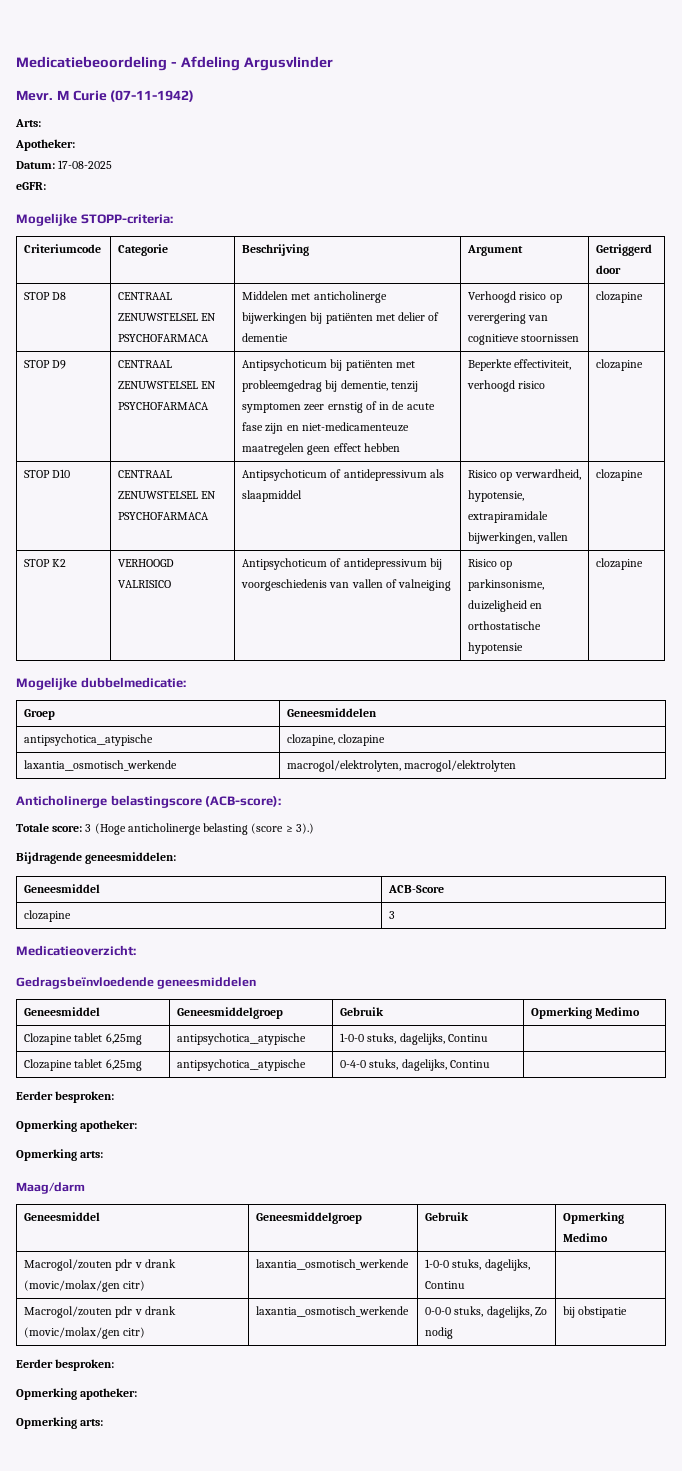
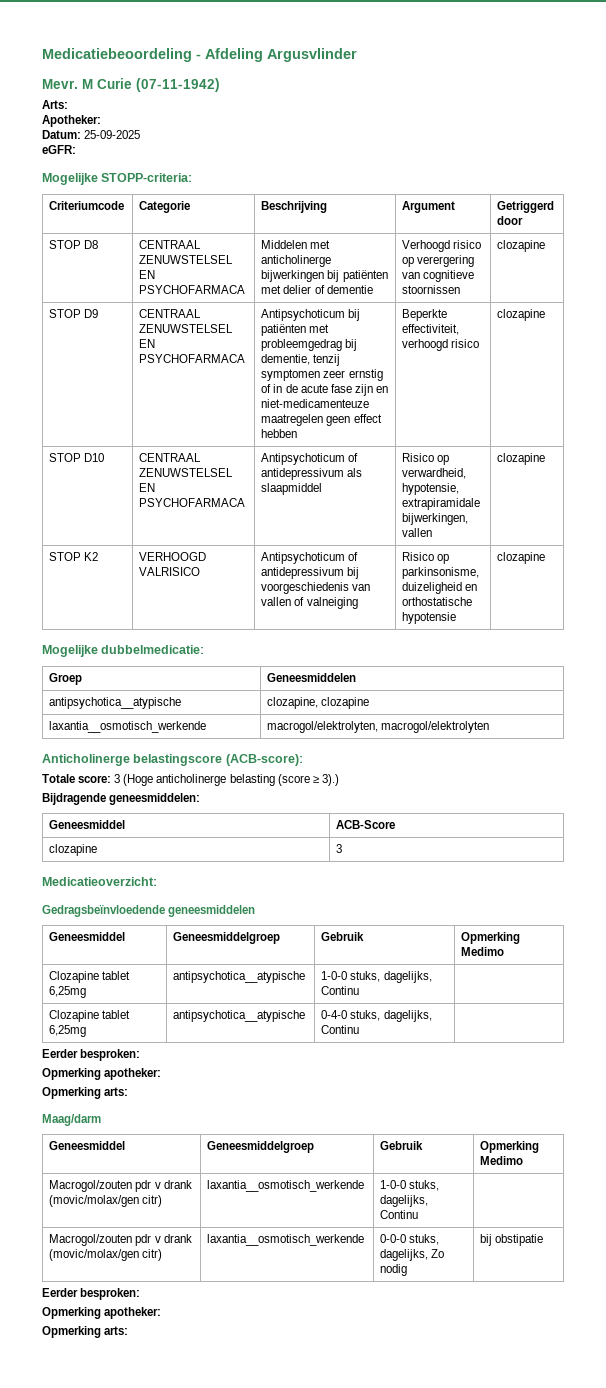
[58,160,113,169] 17-08-2025 -> [84,130,141,139] 25-09-2025

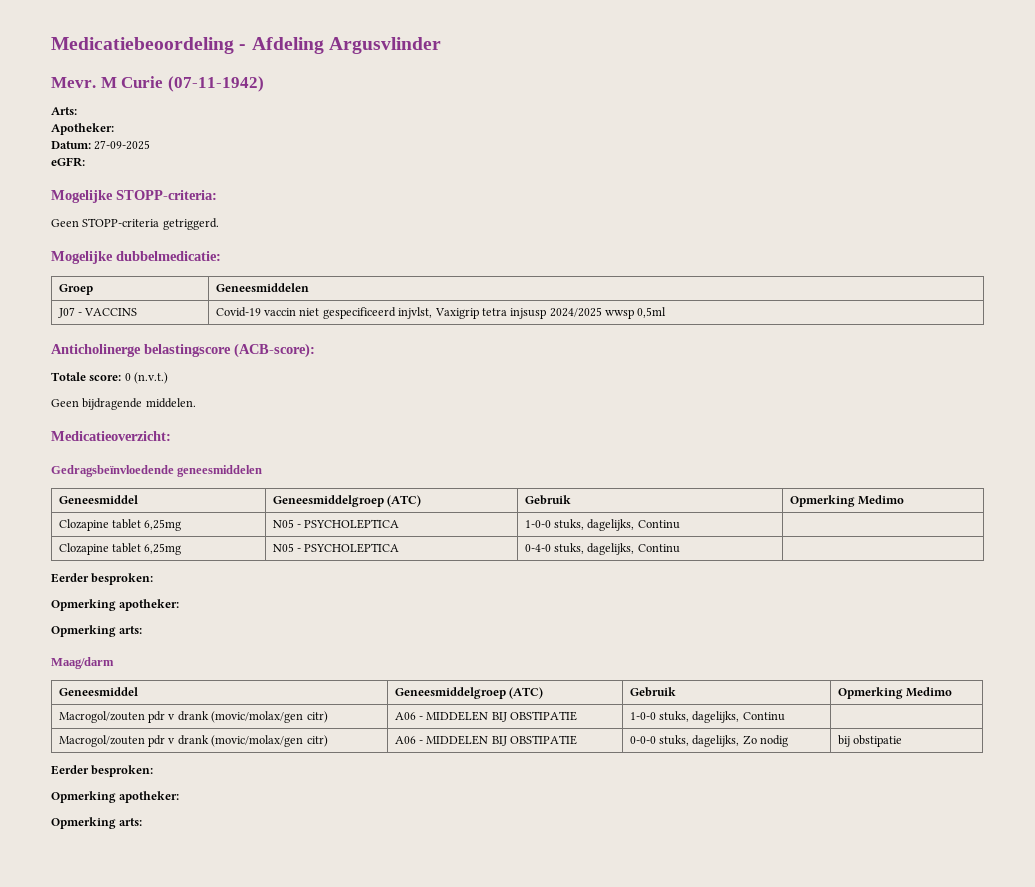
[84,130,141,139] 25-09-2025 -> [94,140,151,150] 27-09-2025
[49,201,125,210] [139,201,191,213] [261,201,328,213] [402,201,456,213] [497,201,555,213] [497,216,524,225] [49,240,99,249] [139,240,202,249] [139,255,234,264] [139,270,156,279] [139,285,246,294] [261,240,331,249] [261,255,332,267] [261,270,388,282] [261,285,373,294] [402,240,482,252] [402,255,475,267] [402,270,475,282] [402,285,461,294] [497,240,546,252] [49,309,99,318] [139,309,202,318] [139,324,234,333] [139,339,156,348] [139,354,246,363] [261,309,361,321] [261,324,330,336] [261,339,358,351] [261,354,341,366] [261,369,383,381] [261,384,389,396] [261,399,370,408] [261,414,382,426] [261,429,298,438] [402,309,448,321] [402,324,460,335] [402,339,480,351] [497,309,546,321] [49,453,105,462] [139,453,202,462] [139,468,234,477] [139,483,156,492] [139,498,246,507] [261,453,359,465] [261,468,363,480] [261,483,323,495] [402,453,450,465] [402,468,467,479] [402,483,460,495] [402,498,481,510] [402,513,469,525] [402,528,433,537] [497,453,546,465] [49,552,99,561] [139,552,207,561] [139,567,201,576] [261,552,359,564] [261,567,360,579] [261,582,371,594] [261,597,358,609] [402,552,450,564] [402,567,480,579] [402,582,478,594] [402,597,473,606] [402,612,457,624] [497,552,546,564] [42,645,205,657] [49,673,83,685] [267,673,357,682] [49,697,182,709] [267,697,370,709] [49,721,207,733] [267,721,490,733] // Criteriumcode | Categorie | Beschrijving | Argument | Getriggerd door // STOP D8 | CENTRAAL ZENUWSTELSEL EN PSYCHOFARMACA | Middelen met anticholinerge bijwerkingen bij patiënten met delier of dementie | Verhoogd risico op verergering van cognitieve stoornissen | clozapine // STOP D9 | CENTRAAL ZENUWSTELSEL EN PSYCHOFARMACA | Antipsychoticum bij patiënten met probleemgedrag bij dementie, tenzij symptomen zeer ernstig of in de acute fase zijn en niet-medicamenteuze maatregelen geen effect hebben | Beperkte effectiviteit, verhoogd risico | clozapine // STOP D10 | CENTRAAL ZENUWSTELSEL EN PSYCHOFARMACA | Antipsychoticum of antidepressivum als slaapmiddel | Risico op verwardheid, hypotensie, extrapiramidale bijwerkingen, vallen | clozapine // STOP K2 | VERHOOGD VALRISICO | Antipsychoticum of antidepressivum bij voorgeschiedenis van vallen of valneiging | Risico op parkinsonisme, duizeligheid en orthostatische hypotensie | clozapine // Mogelijke dubbelmedicatie: // Groep | Geneesmiddelen // antipsychotica__atypische | clozapine, clozapine // laxantia__osmotisch_werkende | macrogol/elektrolyten, macrogol/elektrolyten -> [51,218,219,230] [51,251,221,264] [58,284,93,295] [215,283,309,292] [57,307,138,318] [215,307,667,319] // Geen STOPP-criteria getriggerd. // Mogelijke dubbelmedicatie: // Groep | Geneesmiddelen // J07 - VACCINS | Covid-19 vaccin niet gespecificeerd injvlst, Vaxigrip tetra injsusp 2024/2025 wwsp 0,5ml
[114,774,339,786] [42,793,201,805] [49,820,126,829] [336,820,396,829] [49,844,98,856] [336,844,343,853] 3 (Hoge anticholinerge belasting (score ≥ 3).) // Bijdragende geneesmiddelen: // Geneesmiddel | ACB-Score // clozapine | 3 -> [124,372,169,384] [51,398,196,410] 0 (n.v.t.) // Geen bijdragende middelen.
(281, 938) none -> [387,495,422,507] (ATC)
[173,971,306,983] antipsychotica__atypische -> [272,519,400,529] N05 - PSYCHOLEPTICA
[173,1010,306,1022] antipsychotica__atypische -> [272,543,400,553] N05 - PSYCHOLEPTICA
(315, 1147) none -> [509,687,544,699] (ATC)
[207,1180,365,1192] laxantia__osmotisch_werkende -> [394,711,578,722] A06 - MIDDELEN BIJ OBSTIPATIE
[207,1234,365,1246] laxantia__osmotisch_werkende -> [394,735,578,746] A06 - MIDDELEN BIJ OBSTIPATIE

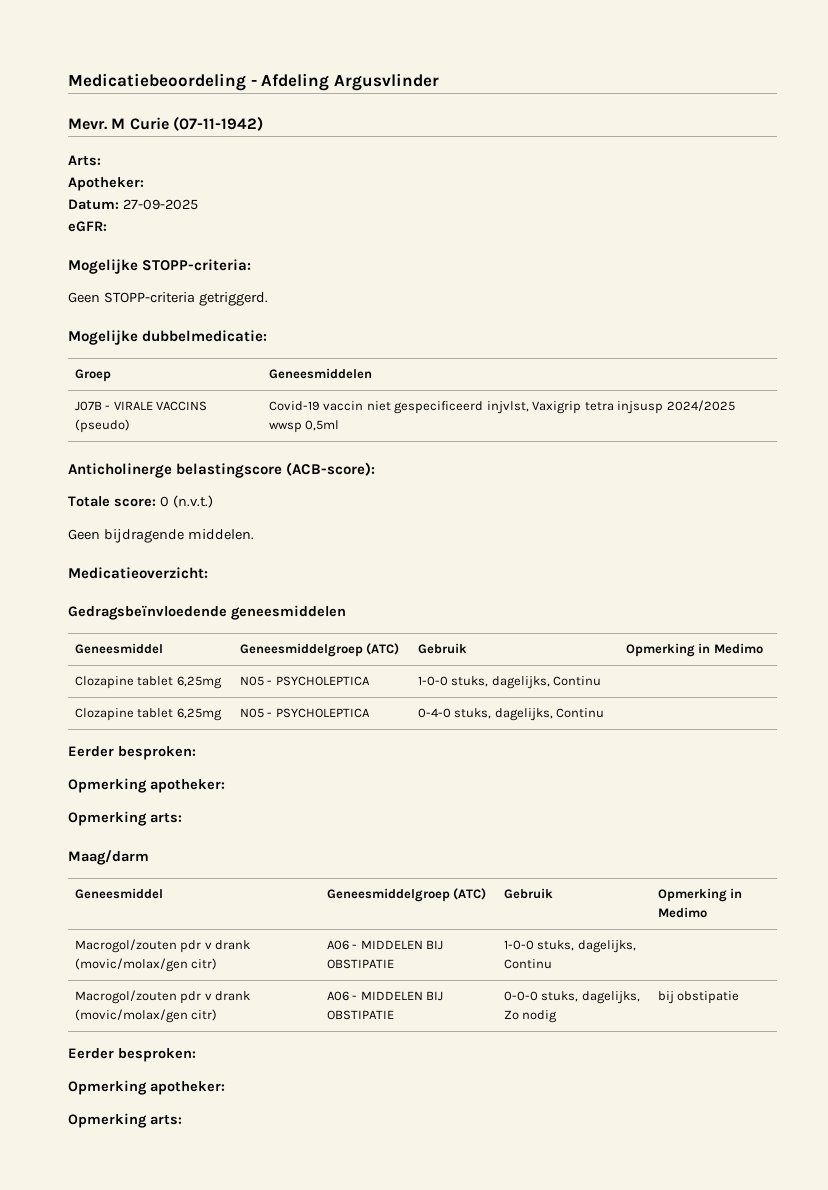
[57,307,83,318] J07 - -> [74,401,153,411] J07B - VIRALE
(138, 312) none -> [74,419,130,433] (pseudo)
(855, 501) none -> [698,643,711,653] in
(903, 693) none -> [730,888,743,898] in

